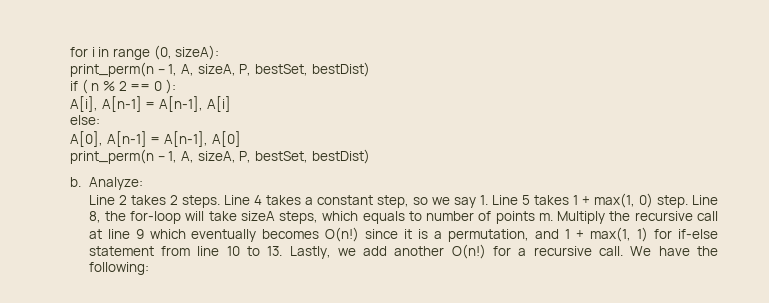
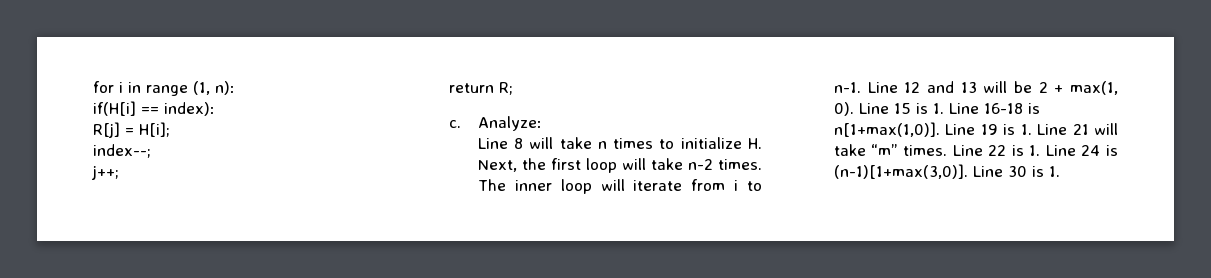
[153,45,220,60] [70,62,370,77] [70,79,176,94] [70,96,231,112] [70,115,100,125] [70,131,241,147] [70,149,370,164] [70,177,143,190] [88,193,718,208] [88,211,718,224] [88,227,719,242] [88,244,718,259] [88,262,149,275] (0, sizeA): // print_perm(n – 1, A, sizeA, P, bestSet, bestDist) // if ( n % 2 == 0 ): // A[i], A[n-1] = A[n-1], A[i] // else: // A[0], A[n-1] = A[n-1], A[0] // print_perm(n – 1, A, sizeA, P, bestSet, bestDist) // b. Analyze: // Line 2 takes 2 steps. Line 4 takes a constant step, so we say 1. Line 5 takes 1 + max(1, 0) step. Line 8, the for-loop will take sizeA steps, which equals to number of points m. Multiply the recursive call at line 9 which eventually becomes O(n!) since it is a permutation, and 1 + max(1, 1) for if-else statement from line 10 to 13. Lastly, we add another O(n!) for a recursive call. We have the following: -> [193,81,235,95] [93,101,215,116] [93,122,170,138] [93,144,151,158] [91,165,119,180] [449,82,513,95] [449,116,542,131] [477,137,762,149] [477,158,762,173] [477,179,762,194] [833,81,1118,95] [833,102,1040,116] [833,122,1118,137] [833,144,1118,156] [833,164,1060,179] (1, n): // if(H[i] == index): // R[j] = H[i]; // index--; // j++; // return R; // c. Analyze: // Line 8 will take n times to initialize H. Next, the first loop will take n-2 times. The inner loop will iterate from i to n-1. Line 12 and 13 will be 2 + max(1, 0). Line 15 is 1. Line 16-18 is n[1+max(1,0)]. Line 19 is 1. Line 21 will take “m” times. Line 22 is 1. Line 24 is (n-1)[1+max(3,0)]. Line 30 is 1.

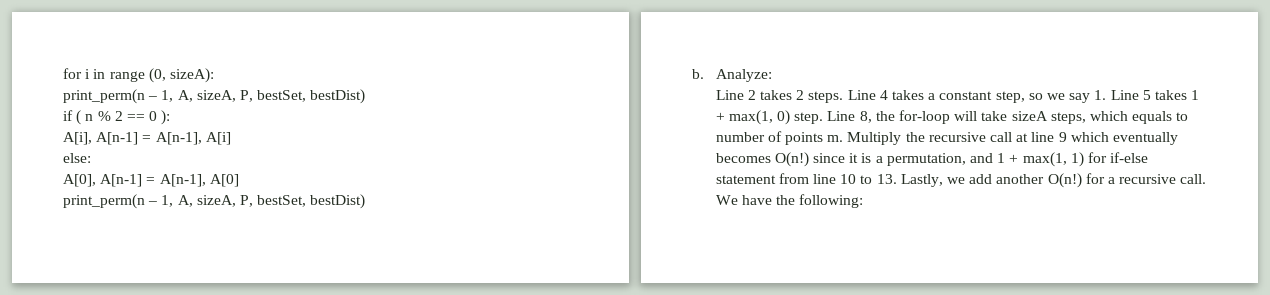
[193,81,235,95] [93,101,215,116] [93,122,170,138] [93,144,151,158] [91,165,119,180] [449,82,513,95] [449,116,542,131] [477,137,762,149] [477,158,762,173] [477,179,762,194] [833,81,1118,95] [833,102,1040,116] [833,122,1118,137] [833,144,1118,156] [833,164,1060,179] (1, n): // if(H[i] == index): // R[j] = H[i]; // index--; // j++; // return R; // c. Analyze: // Line 8 will take n times to initialize H. Next, the first loop will take n-2 times. The inner loop will iterate from i to n-1. Line 12 and 13 will be 2 + max(1, 0). Line 15 is 1. Line 16-18 is n[1+max(1,0)]. Line 19 is 1. Line 21 will take “m” times. Line 22 is 1. Line 24 is (n-1)[1+max(3,0)]. Line 30 is 1. -> [148,68,214,83] [63,89,366,104] [63,110,171,125] [63,132,231,145] [63,153,91,163] [63,174,239,187] [63,194,366,209] [692,69,772,82] [715,90,1200,103] [715,110,1189,125] [715,131,1178,145] [715,152,1149,167] [715,173,1207,188] [715,194,864,208] (0, sizeA): // print_perm(n – 1, A, sizeA, P, bestSet, bestDist) // if ( n % 2 == 0 ): // A[i], A[n-1] = A[n-1], A[i] // else: // A[0], A[n-1] = A[n-1], A[0] // print_perm(n – 1, A, sizeA, P, bestSet, bestDist) // b. Analyze: // Line 2 takes 2 steps. Line 4 takes a constant step, so we say 1. Line 5 takes 1 + max(1, 0) step. Line 8, the for-loop will take sizeA steps, which equals to number of points m. Multiply the recursive call at line 9 which eventually becomes O(n!) since it is a permutation, and 1 + max(1, 1) for if-else statement from line 10 to 13. Lastly, we add another O(n!) for a recursive call. We have the following:

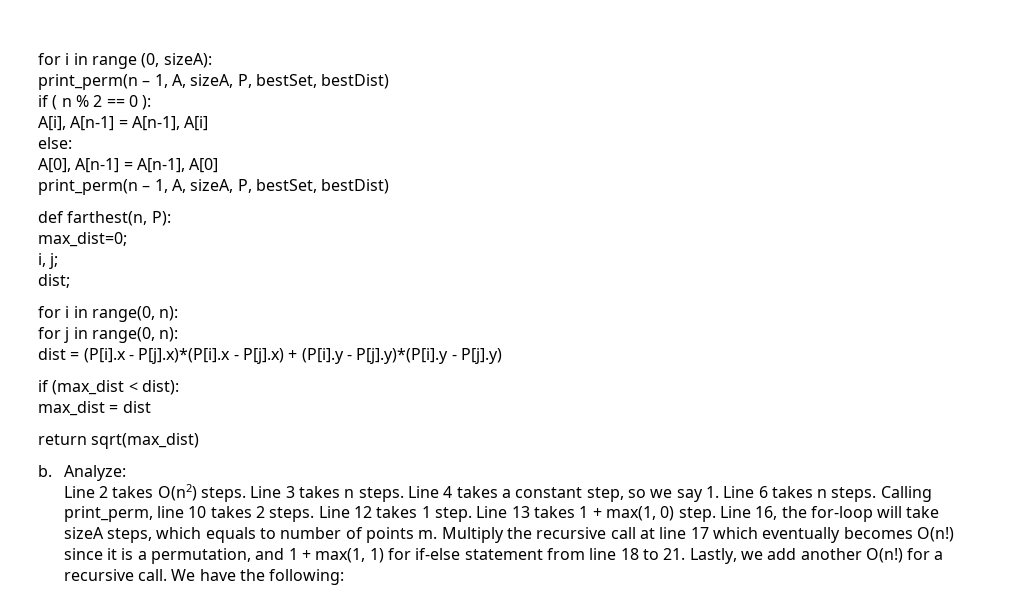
(366, 201) none -> [38,211,171,226] [38,232,127,247] [38,253,59,269] [38,274,70,288] [38,306,179,322] [38,327,179,343] [38,348,502,364] [38,380,179,395] [38,401,151,416] [38,433,200,449] // def farthest(n, P): // max_dist=0; // i, j; // dist; // for i in range(0, n): // for j in range(0, n): // dist = (P[i].x - P[j].x)*(P[i].x - P[j].x) + (P[i].y - P[j].y)*(P[i].y - P[j].y) // if (max_dist < dist): // max_dist = dist // return sqrt(max_dist)
[796,90,805,100] 2 -> [157,484,355,502] O(n2) steps. Line 3 takes n
[1142,90,1151,100] 5 -> [758,486,932,502] [63,506,530,522] 6 takes n steps. Calling print_perm, line 10 takes 2 steps. Line 12 takes 1 step. Line 13
[859,111,872,123] 8, -> [755,506,778,520] 16,
[1058,132,1067,142] 9 -> [690,527,709,539] 17
[840,174,897,184] 10 to 13. -> [620,548,686,560] 18 to 21.

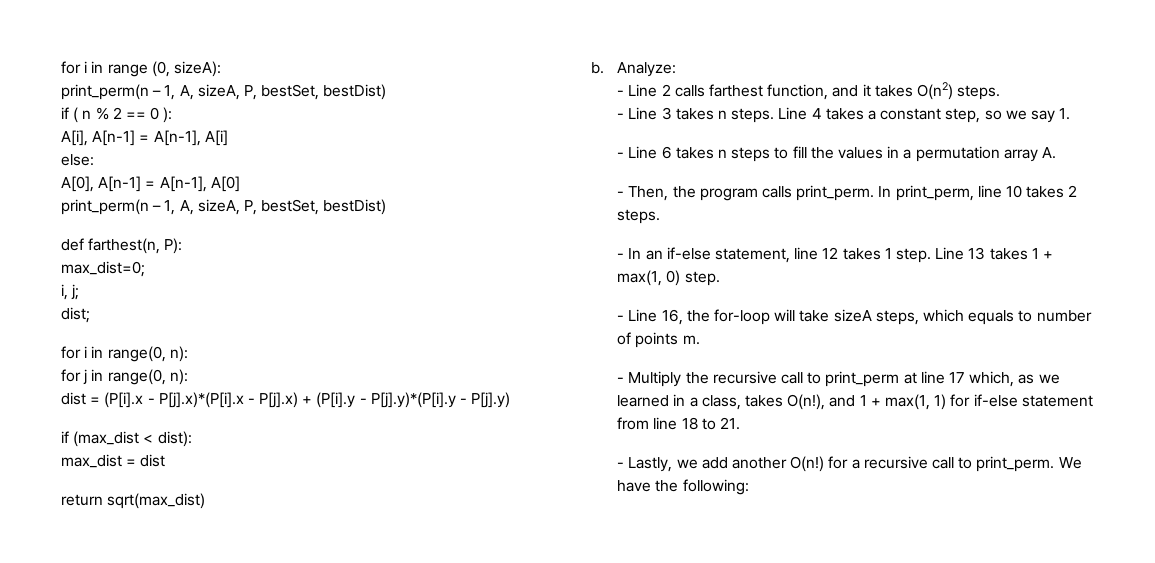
(126, 473) none -> [617,90,625,96] -
(109, 492) none -> [674,84,871,100] calls farthest function, and it
(247, 494) none -> [617,113,625,119] // -
(719, 492) none -> [617,152,625,158] // -
[831,486,932,502] steps. Calling -> [731,146,1056,162] [617,185,892,201] steps to fill the values in a permutation array A. // - Then, the program calls print_perm. In
[318,506,350,518] Line -> [617,247,819,263] // - In an if-else statement, line
(716, 514) none -> [617,315,625,321] // -
(438, 534) none -> [617,377,625,383] // -
(636, 533) none -> [807,371,900,387] to print_perm
[712,527,954,543] [63,548,252,564] which eventually becomes O(n!) since it is a permutation, -> [969,371,1060,387] [617,394,826,410] which, as we learned in a class, takes O(n!),
(686, 554) none -> [617,462,625,468] // -
[138,569,168,581] call. -> [931,456,1055,472] call to print_perm.

